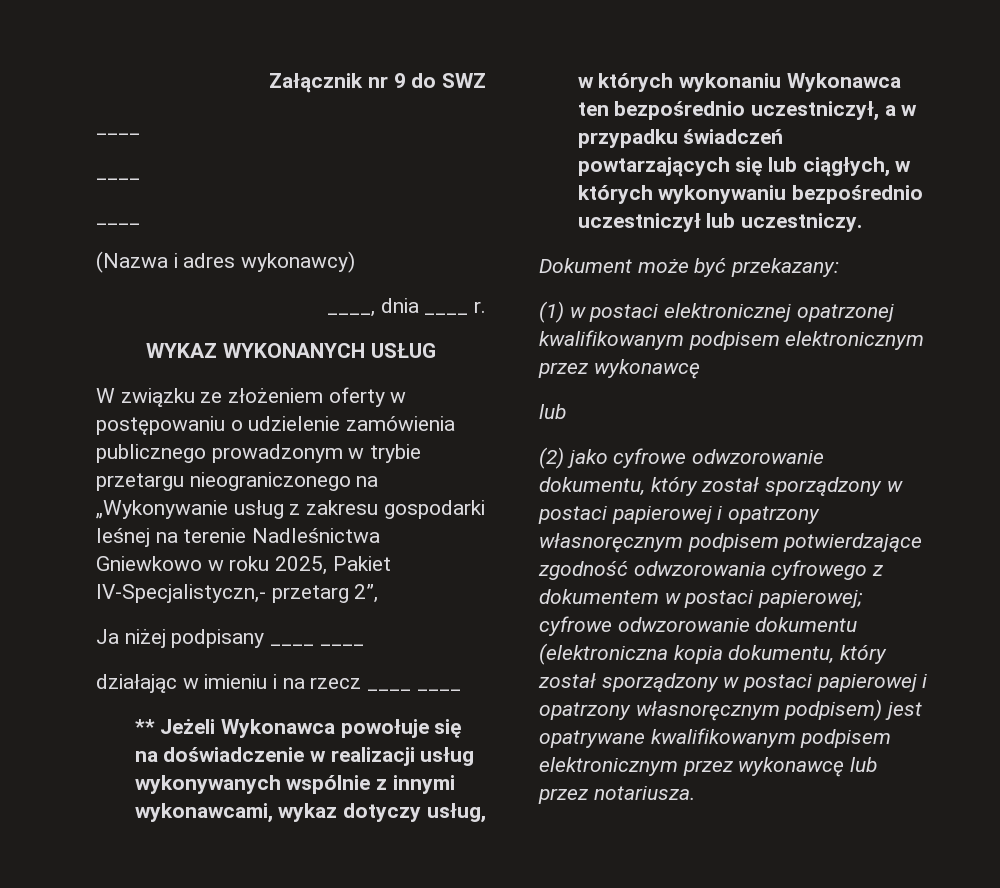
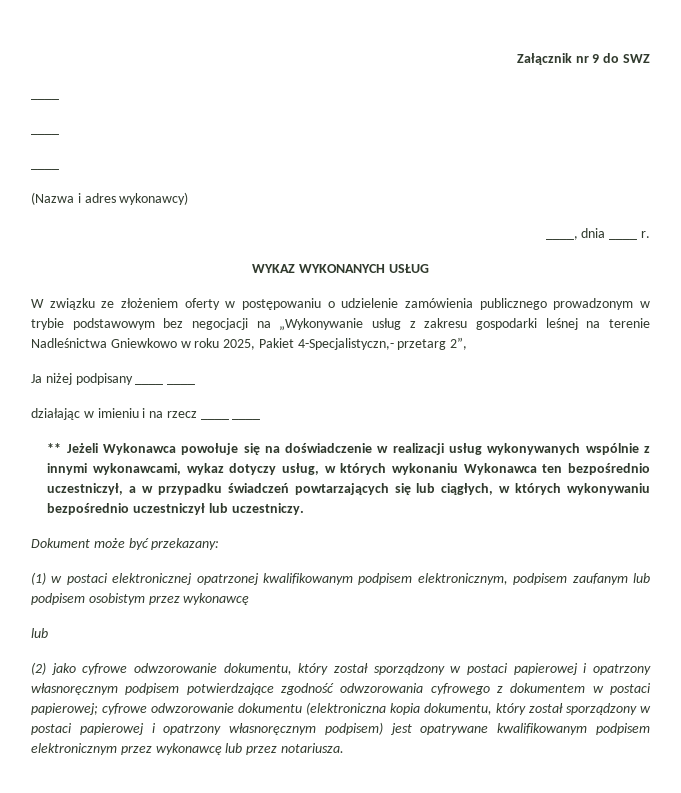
[96,472,351,491] przetargu nieograniczonego -> [72,318,248,330] podstawowym bez negocjacji
[96,584,266,603] IV-Specjalistyczn,- -> [297,338,394,350] 4-Specjalistyczn,-
[785,331,925,350] elektronicznym -> [417,573,650,585] [31,593,145,605] elektronicznym, podpisem zaufanym lub podpisem osobistym

